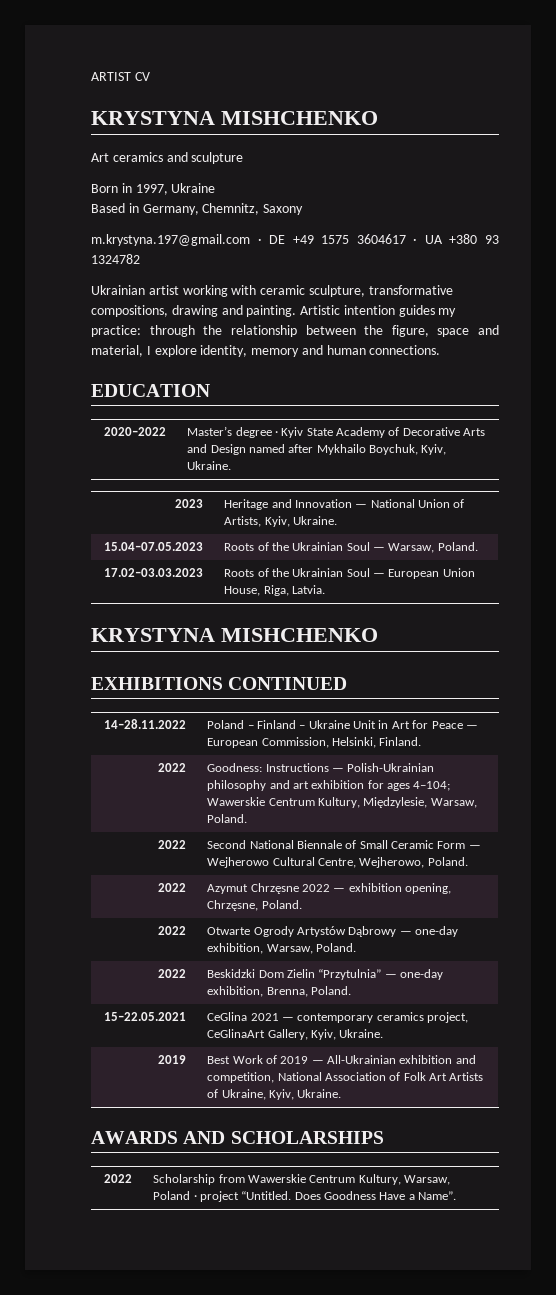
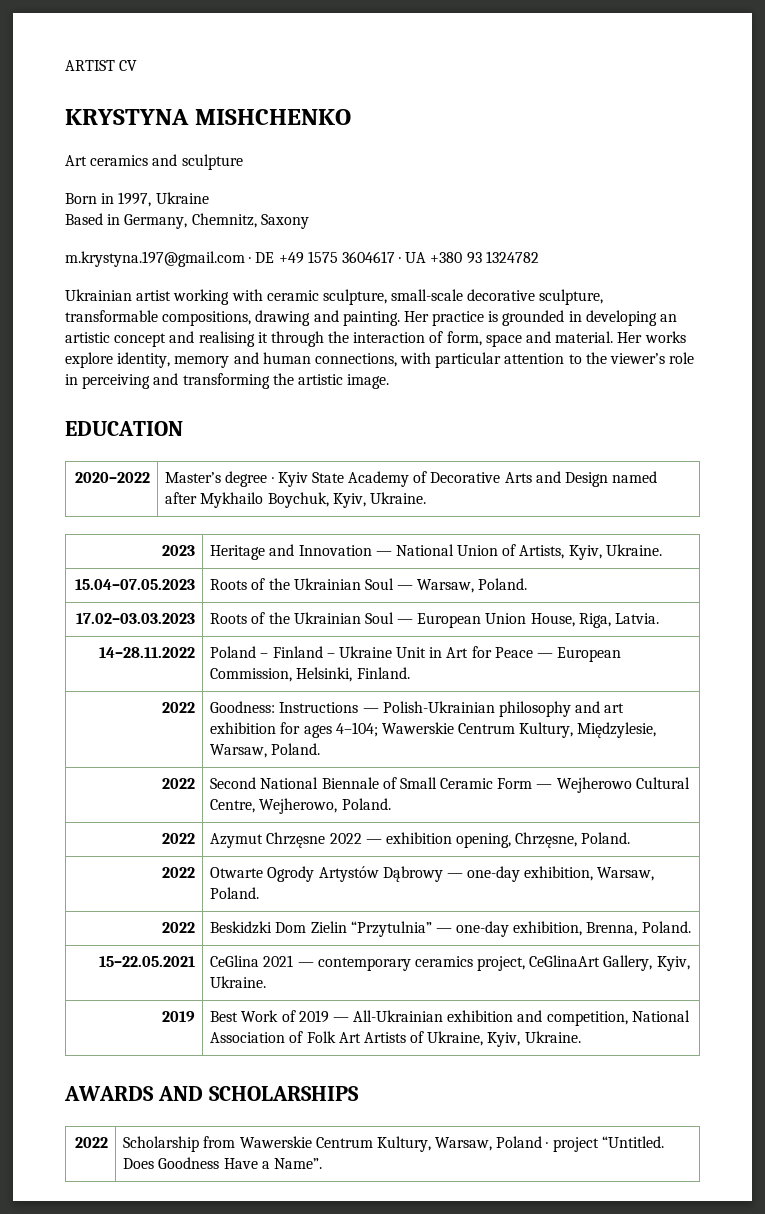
[368,285,453,295] [91,305,457,317] [91,325,499,337] [91,345,151,357] transformative compositions, drawing and painting. Artistic intention guides my practice: through the relationship between the figure, space and material, I -> [391,289,604,305] [65,310,678,326] [65,331,686,347] small-scale decorative sculpture, transformable compositions, drawing and painting. Her practice is grounded in developing an artistic concept and realising it through the interaction of form, space and material. Her works
[369,345,441,355] connections. -> [314,352,695,368] [65,373,390,389] connections, with particular attention to the viewer’s role in perceiving and transforming the artistic image.
[91,628,378,642] [91,677,348,690] // KRYSTYNA MISHCHENKO // EXHIBITIONS CONTINUED -> (660, 618) none

